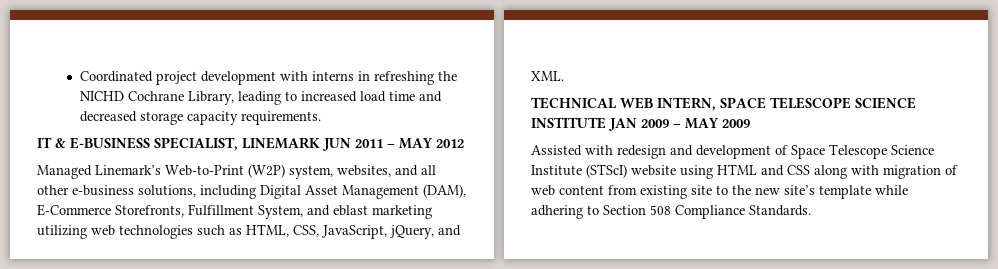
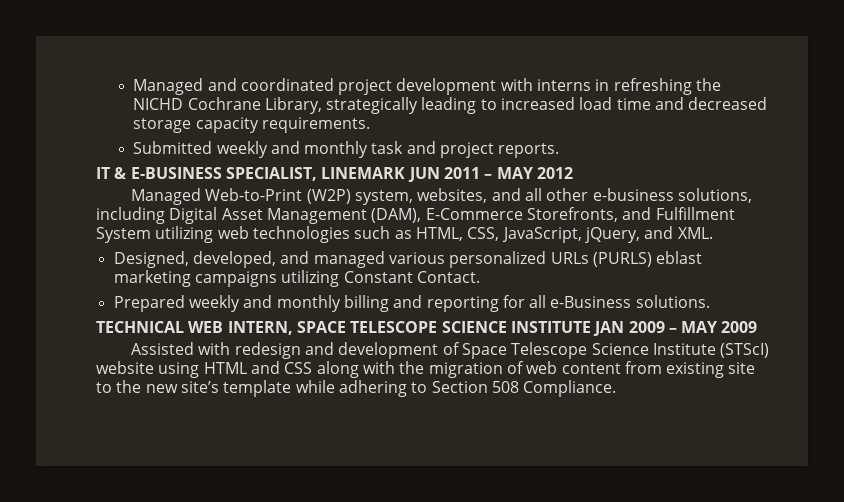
[79,71,153,82] Coordinated -> [133,78,334,95] Managed and coordinated
(234, 98) none -> [326,97,419,114] strategically
(321, 118) none -> [133,141,560,158] // Submitted weekly and monthly task and project reports.
[95,165,161,175] Linemark’s -> (202, 196) none
[188,204,432,219] Fulfillment System, and eblast marketing -> [622,207,735,220] [96,227,151,243] and Fulfillment System
(564, 76) none -> [113,251,703,268] [113,270,480,287] [113,295,710,312] // Designed, developed, and managed various personalized URLs (PURLS) eblast marketing campaigns utilizing Constant Contact. // Prepared weekly and monthly billing and reporting for all e-Business solutions.
(879, 170) none -> [399,361,425,374] the
[675,205,811,219] Compliance Standards. -> [523,380,617,397] Compliance.

